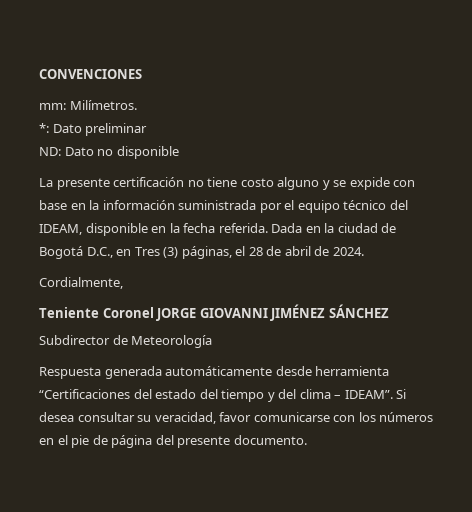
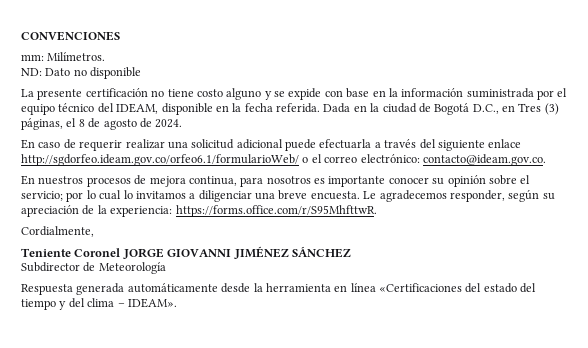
[39,123,148,136] // *: Dato preliminar -> (106, 56) none
[248,246,311,256] 28 de abril -> [78,118,137,130] 8 de agosto
(364, 251) none -> [21,139,522,151] [21,154,546,166] [21,175,531,187] [21,189,555,202] [21,205,377,217] // En caso de requerir realizar una solicitud adicional puede efectuarla a través del siguiente enlace http://sgdorfeo.ideam.gov.co/orfeo6.1/formularioWeb/ o el correo electrónico: contacto@ideam.gov.co. // En nuestros procesos de mejora continua, para nosotros es importante conocer su opinión sobre el servicio; por lo cual lo invitamos a diligenciar una breve encuesta. Le agradecemos responder, según su apreciación de la experiencia: https://forms.office.com/r/S95MhfttwR.
[315,366,390,376] [39,389,130,399] herramienta “Certificaciones -> [253,283,462,292] la herramienta en línea «Certificaciones
[344,389,407,399] [39,412,434,424] [39,435,307,448] IDEAM”. Si desea consultar su veracidad, favor comunicarse con los números en el pie de página del presente documento. -> [127,298,177,308] IDEAM».

